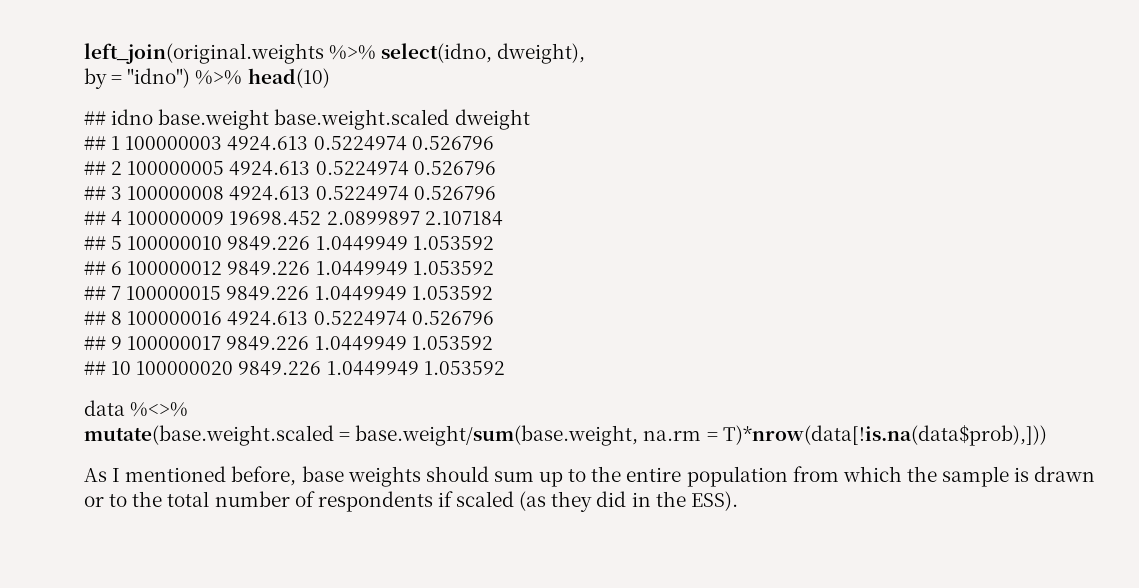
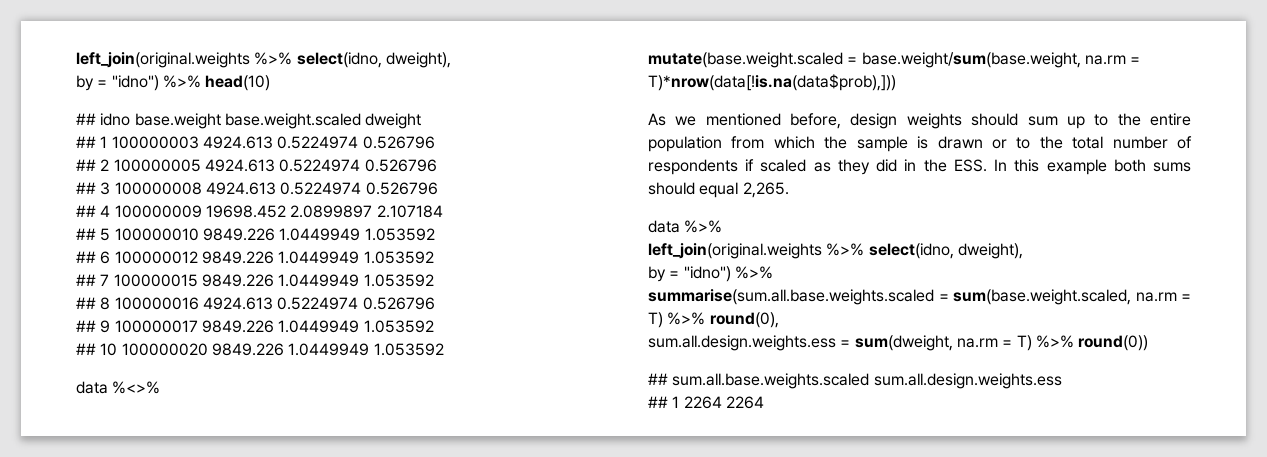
[112,468,121,482] I -> [675,116,697,126] we
[301,466,344,482] base -> [850,113,898,129] design
[519,491,547,511] (as -> [813,162,831,172] as
[690,491,738,511] ESS). -> [953,159,1191,175] [648,182,789,198] [648,220,723,233] [648,243,1023,259] [648,266,773,282] [648,289,1191,305] [648,312,779,328] [648,335,1149,351] [648,373,1062,389] [648,396,764,409] ESS. In this example both sums should equal 2,265. // data %>% // left_join(original.weights %>% select(idno, dweight), // by = "idno") %>% // summarise(sum.all.base.weights.scaled = sum(base.weight.scaled, na.rm = T) %>% round(0), // sum.all.design.weights.ess = sum(dweight, na.rm = T) %>% round(0)) // ## sum.all.base.weights.scaled sum.all.design.weights.ess // ## 1 2264 2264

